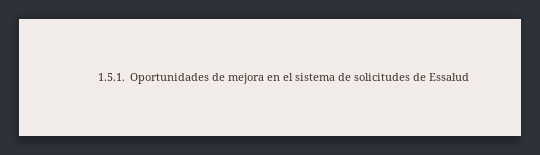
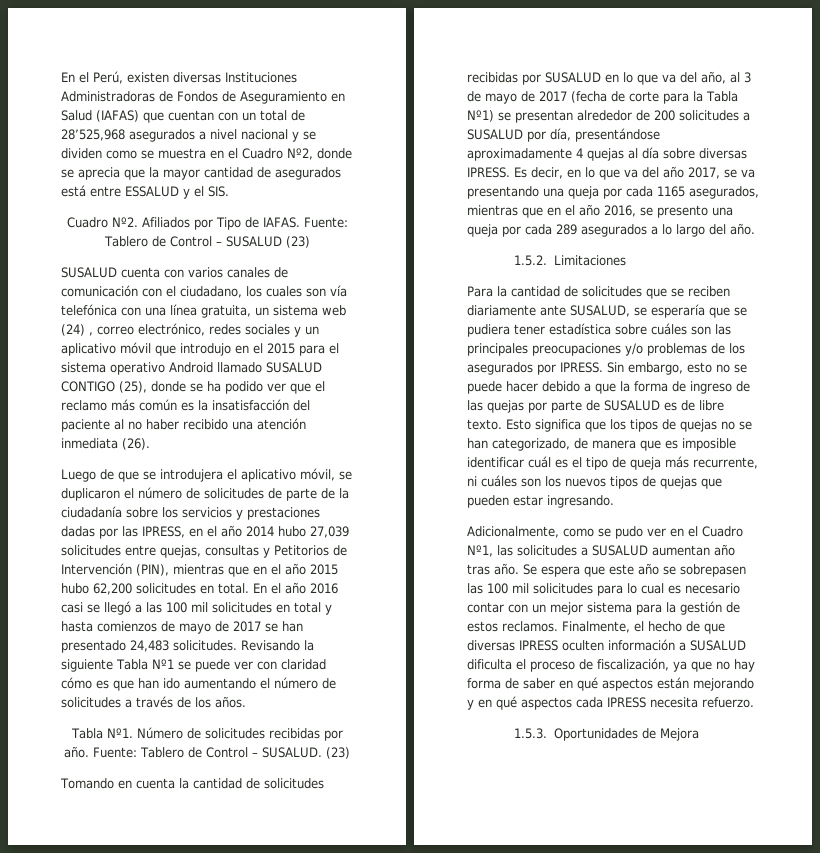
[97,73,470,84] 1.5.1. Oportunidades de mejora en el sistema de solicitudes de Essalud -> [61,71,297,84] [61,91,345,104] [61,110,305,123] [61,129,316,142] [61,148,352,160] [61,167,341,180] [61,185,229,199] [66,217,348,230] [103,236,310,248] [61,267,288,278] [61,285,347,298] [61,304,346,318] [61,323,319,337] [61,342,339,356] [61,362,322,375] [61,381,325,394] [61,399,310,411] [61,418,306,432] [61,438,150,450] [61,468,352,482] [61,487,349,501] [61,506,320,520] [61,525,349,539] [61,545,347,558] [61,563,338,577] [61,582,338,595] [61,601,332,615] [61,621,303,634] [61,640,314,653] [61,659,326,672] [61,677,336,691] [61,696,246,708] [70,727,343,741] [64,746,350,759] [60,778,324,789] [467,71,751,85] [467,91,738,104] [467,110,750,123] [467,128,660,142] [467,147,747,161] [467,166,755,180] [467,186,759,199] [467,204,733,218] [467,223,755,237] [514,255,626,266] [467,286,730,299] [467,304,747,318] [467,323,731,337] [467,343,745,356] [467,362,747,375] [467,381,750,394] [467,400,724,413] [467,419,752,432] [467,438,736,451] [467,456,758,470] [467,475,722,489] [467,495,614,508] [467,526,743,539] [467,544,735,557] [467,563,746,577] [467,583,740,596] [467,601,740,615] [467,621,725,634] [467,639,746,651] [467,658,755,672] [467,677,754,691] [467,696,754,710] [514,728,699,741] En el Perú, existen diversas Instituciones Administradoras de Fondos de Aseguramiento en Salud (IAFAS) que cuentan con un total de 28’525,968 asegurados a nivel nacional y se dividen como se muestra en el Cuadro Nº2, donde se aprecia que la mayor cantidad de asegurados está entre ESSALUD y el SIS. // Cuadro Nº2. Afiliados por Tipo de IAFAS. Fuente: Tablero de Control – SUSALUD (23) // SUSALUD cuenta con varios canales de comunicación con el ciudadano, los cuales son vía telefónica con una línea gratuita, un sistema web (24) , correo electrónico, redes sociales y un aplicativo móvil que introdujo en el 2015 para el sistema operativo Android llamado SUSALUD CONTIGO (25), donde se ha podido ver que el reclamo más común es la insatisfacción del paciente al no haber recibido una atención inmediata (26). // Luego de que se introdujera el aplicativo móvil, se duplicaron el número de solicitudes de parte de la ciudadanía sobre los servicios y prestaciones dadas por las IPRESS, en el año 2014 hubo 27,039 solicitudes entre quejas, consultas y Petitorios de Intervención (PIN), mientras que en el año 2015 hubo 62,200 solicitudes en total. En el año 2016 casi se llegó a las 100 mil solicitudes en total y hasta comienzos de mayo de 2017 se han presentado 24,483 solicitudes. Revisando la siguiente Tabla Nº1 se puede ver con claridad cómo es que han ido aumentando el número de solicitudes a través de los años. // Tabla Nº1. Número de solicitudes recibidas por año. Fuente: Tablero de Control – SUSALUD. (23) // Tomando en cuenta la cantidad de solicitudes recibidas por SUSALUD en lo que va del año, al 3 de mayo de 2017 (fecha de corte para la Tabla Nº1) se presentan alrededor de 200 solicitudes a SUSALUD por día, presentándose aproximadamente 4 quejas al día sobre diversas IPRESS. Es decir, en lo que va del año 2017, se va presentando una queja por cada 1165 asegurados, mientras que en el año 2016, se presento una queja por cada 289 asegurados a lo largo del año. // 1.5.2. Limitaciones // Para la cantidad de solicitudes que se reciben diariamente ante SUSALUD, se esperaría que se pudiera tener estadística sobre cuáles son las principales preocupaciones y/o problemas de los asegurados por IPRESS. Sin embargo, esto no se puede hacer debido a que la forma de ingreso de las quejas por parte de SUSALUD es de libre texto. Esto significa que los tipos de quejas no se han categorizado, de manera que es imposible identificar cuál es el tipo de queja más recurrente, ni cuáles son los nuevos tipos de quejas que pueden estar ingresando. // Adicionalmente, como se pudo ver en el Cuadro Nº1, las solicitudes a SUSALUD aumentan año tras año. Se espera que este año se sobrepasen las 100 mil solicitudes para lo cual es necesario contar con un mejor sistema para la gestión de estos reclamos. Finalmente, el hecho de que diversas IPRESS oculten información a SUSALUD dificulta el proceso de fiscalización, ya que no hay forma de saber en qué aspectos están mejorando y en qué aspectos cada IPRESS necesita refuerzo. // 1.5.3. Oportunidades de Mejora

